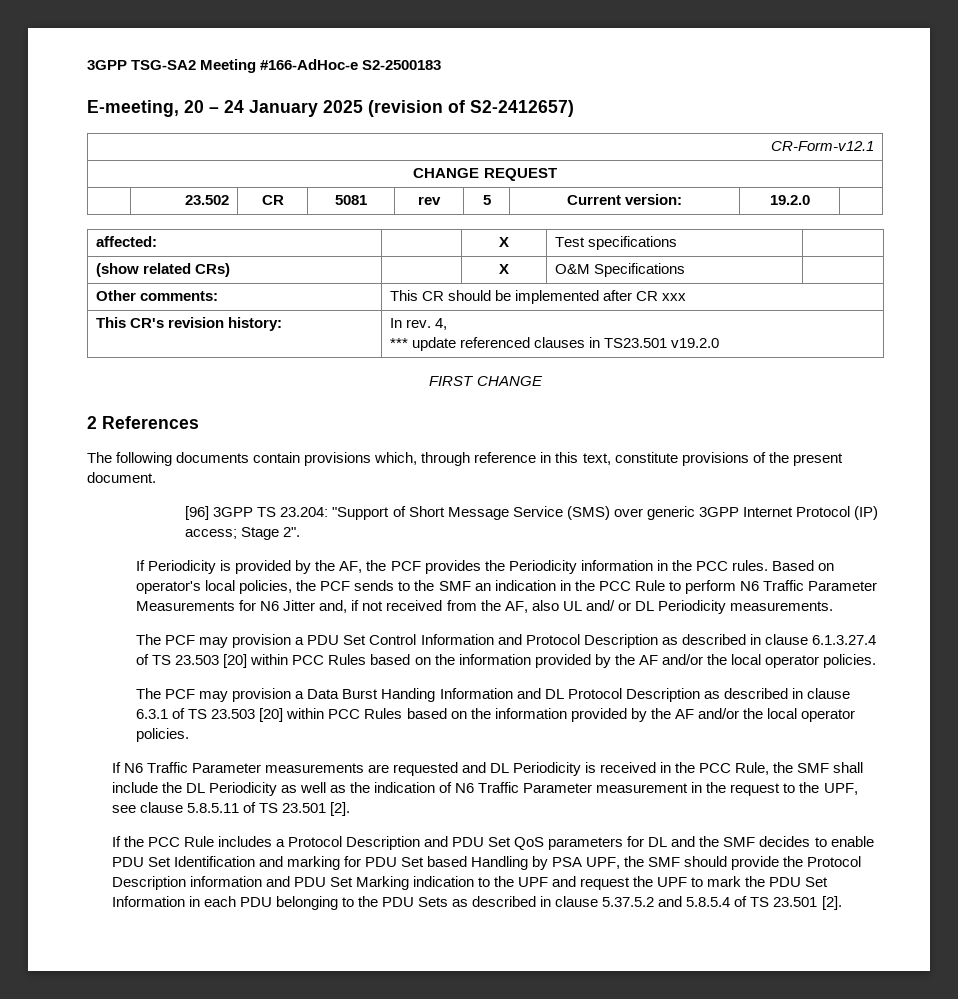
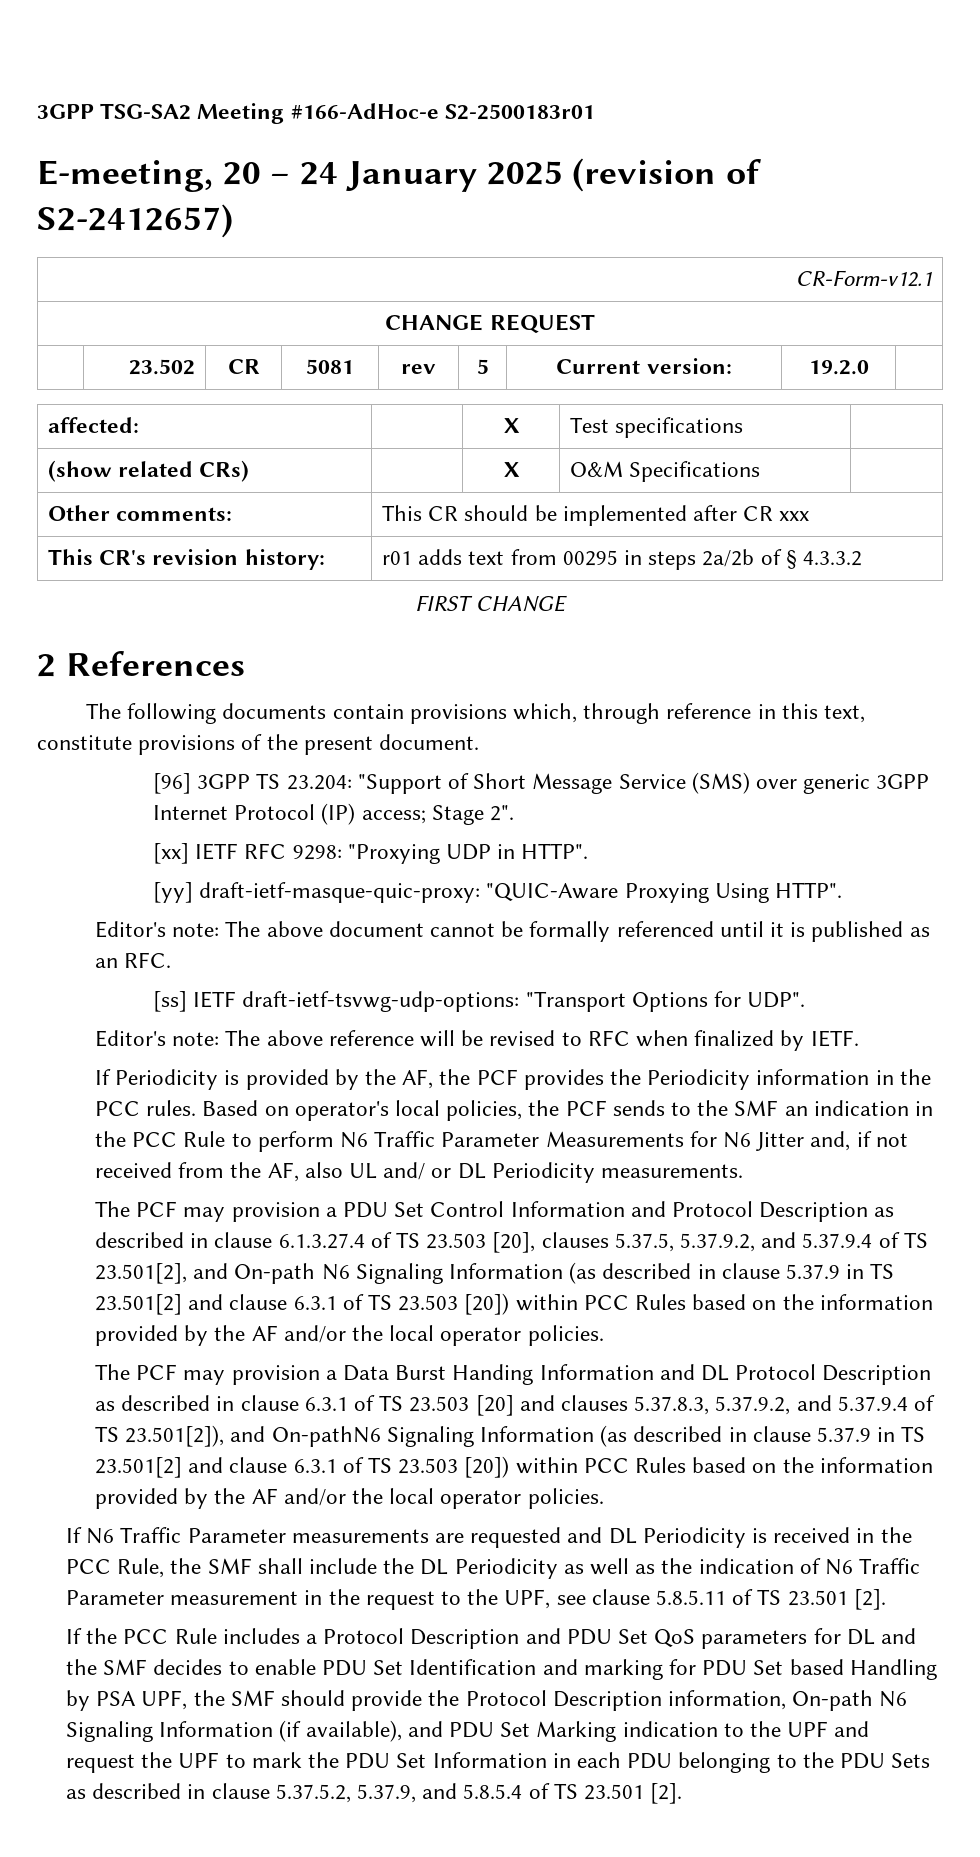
[362,60,442,70] S2-2500183 -> [444,104,595,120] S2-2500183r01
[390,318,448,330] [390,337,720,351] In rev. 4, // *** update referenced clauses in TS23.501 v19.2.0 -> [381,549,863,570] r01 adds text from 00295 in steps 2a/2b of § 4.3.3.2
(301, 532) none -> [152,843,589,864] [152,882,842,903] [94,921,930,942] [94,952,172,968] [152,991,806,1012] [94,1030,859,1051] // [xx] IETF RFC 9298: "Proxying UDP in HTTP". // [yy] draft-ietf-masque-quic-proxy: "QUIC-Aware Proxying Using HTTP". // Editor's note: The above document cannot be formally referenced until it is published as an RFC. // [ss] IETF draft-ietf-tsvwg-udp-options: "Transport Options for UDP". // Editor's note: The above reference will be revised to RFC when finalized by IETF.
[223,654,248,668] [20] -> [492,1232,928,1253] [94,1262,895,1284] [94,1293,510,1315] [20], clauses 5.37.5, 5.37.9.2, and 5.37.9.4 of TS 23.501[2], and On-path N6 Signaling Information (as described in clause 5.37.9 in TS 23.501[2] and clause 6.3.1 of TS 23.503 [20])
(284, 715) none -> [519,1395,936,1415] [94,1425,926,1447] [94,1456,510,1478] and clauses 5.37.8.3, 5.37.9.2, and 5.37.9.4 of TS 23.501[2]), and On-pathN6 Signaling Information (as described in clause 5.37.9 in TS 23.501[2] and clause 6.3.1 of TS 23.503 [20])
[189,876,262,887] information -> [668,1690,908,1711] [65,1720,402,1742] information, On-path N6 Signaling Information (if available),
[602,897,655,907] 5.37.5.2 -> [275,1784,417,1803] 5.37.5.2, 5.37.9,

